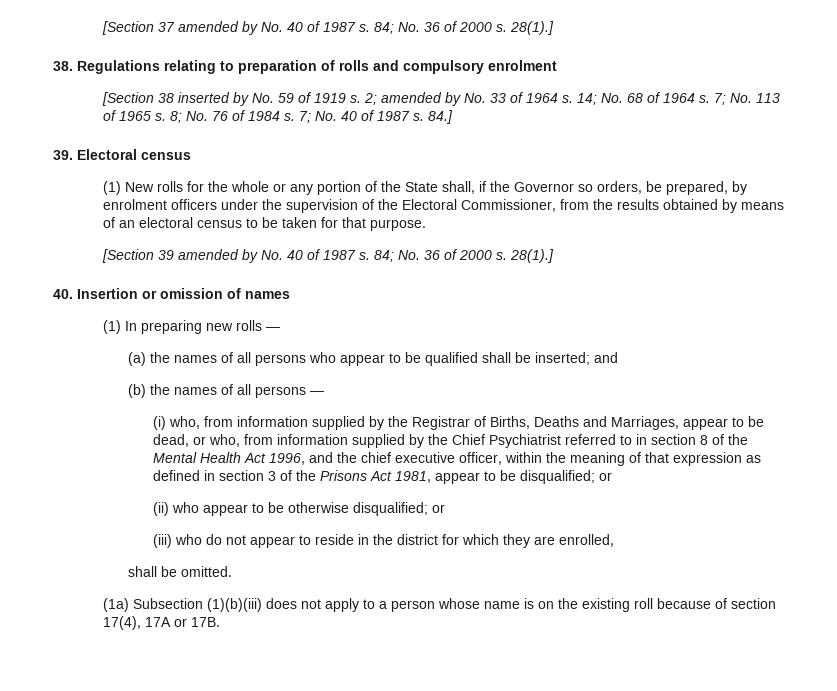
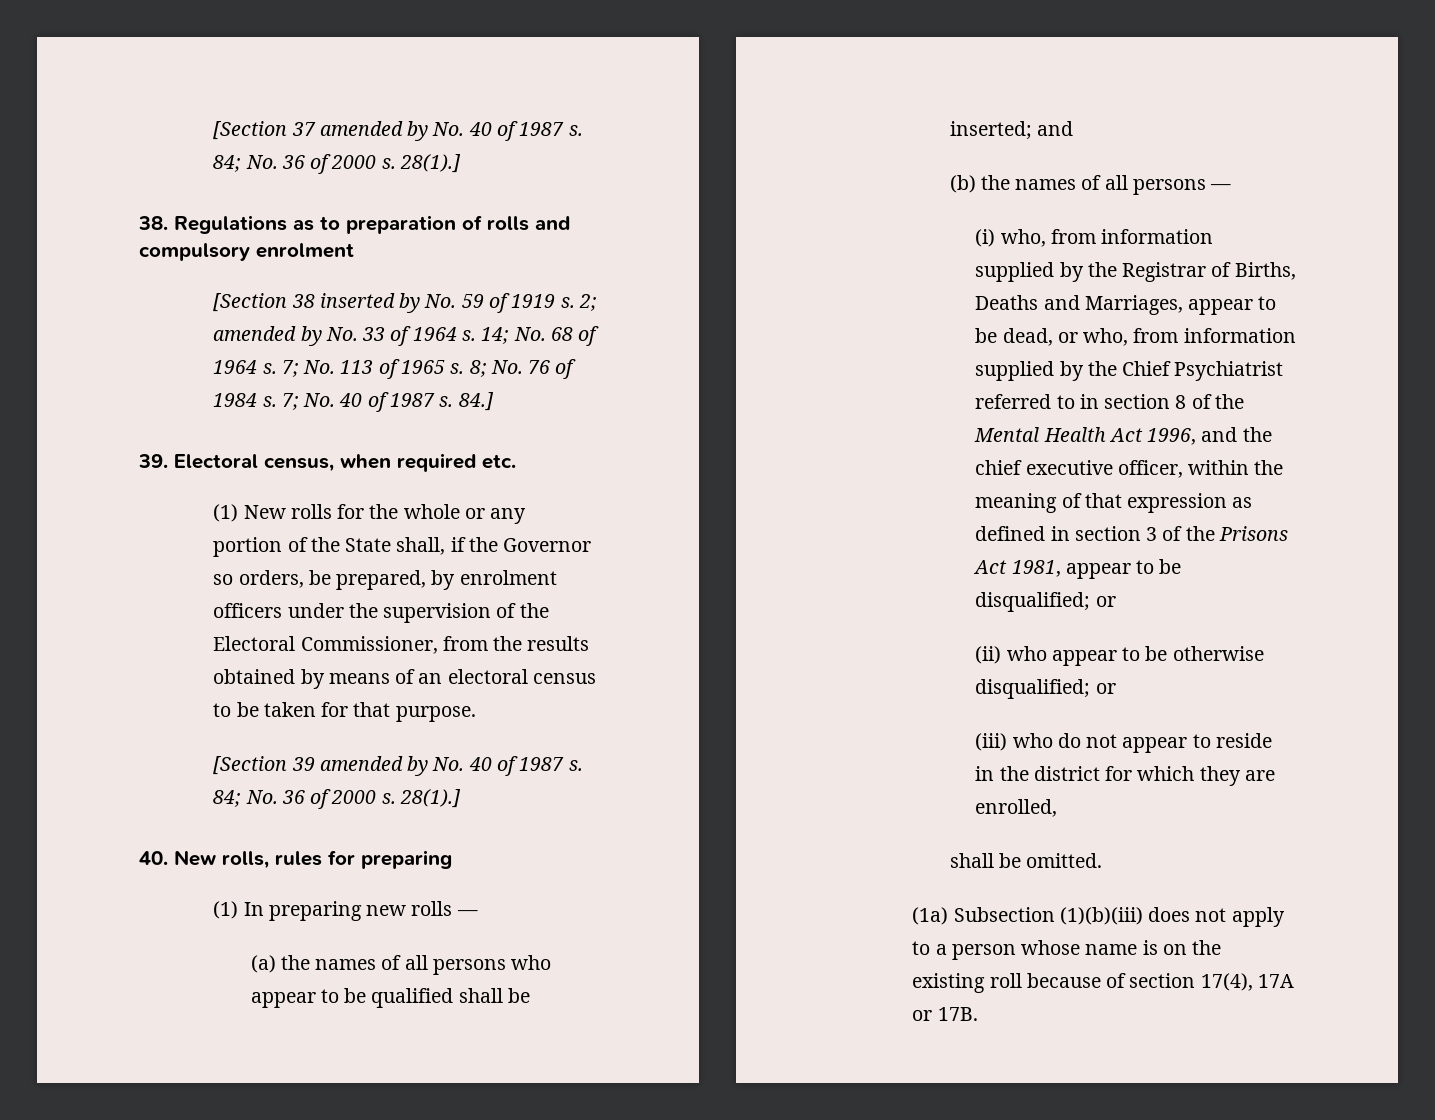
[164,60,216,74] relating -> [293,219,314,231] as
[141,152,191,160] census -> [264,453,516,472] census, when required etc.
[77,288,290,299] Insertion or omission of names -> [174,850,452,869] New rolls, rules for preparing

